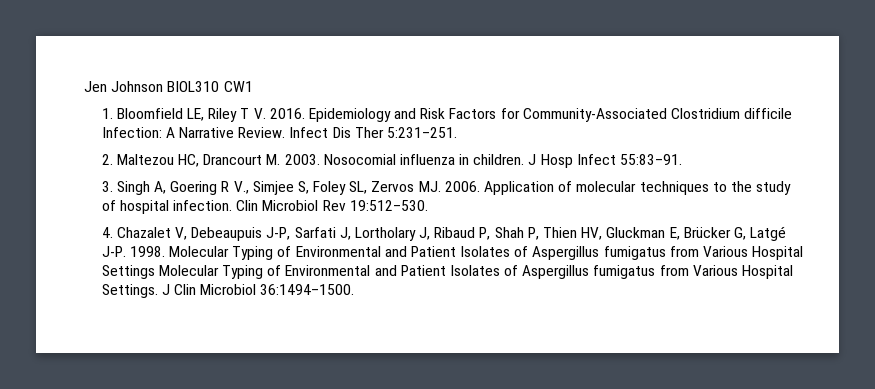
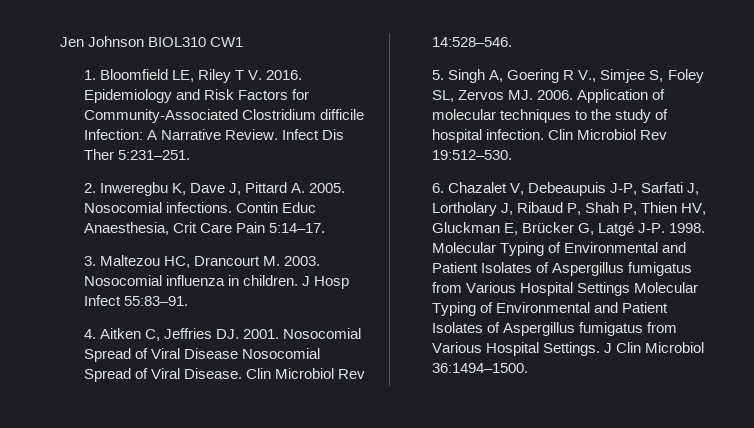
(113, 159) none -> [100,182,346,196] [84,202,317,213] [84,222,326,235] [84,256,97,266] Inweregbu K, Dave J, Pittard A. 2005. Nosocomial infections. Contin Educ Anaesthesia, Crit Care Pain 5:14–17. // 3.
[101,181,113,192] 3. -> [84,328,362,341] [84,348,321,362] [84,368,366,382] [432,37,513,47] [432,70,445,80] 4. Aitken C, Jeffries DJ. 2001. Nosocomial Spread of Viral Disease Nosocomial Spread of Viral Disease. Clin Microbiol Rev 14:528–546. // 5.
[101,227,113,238] 4. -> [432,183,445,193] 6.

